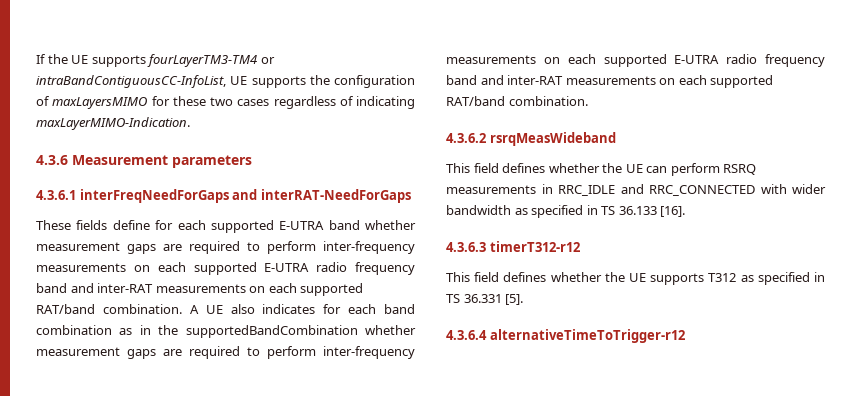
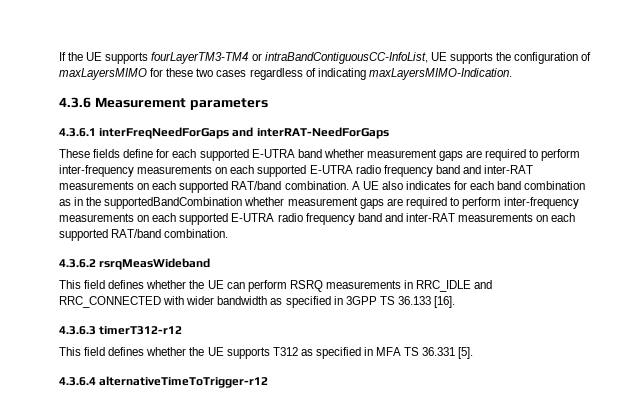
[36,117,190,130] maxLayerMIMO-Indication. -> [368,68,512,80] maxLayersMIMO-Indication.
(598, 210) none -> [345,296,377,305] 3GPP
(825, 277) none -> [376,347,402,356] MFA

